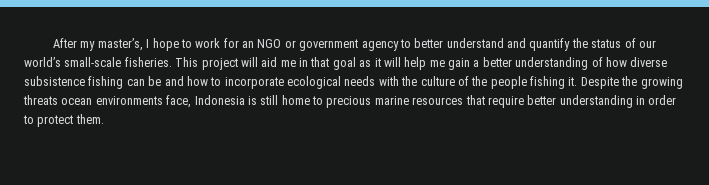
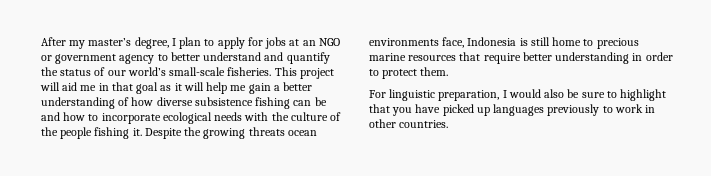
[97,38,239,51] master’s, I hope to work for -> [88,37,300,49] master’s degree, I plan to apply for jobs at
(104, 119) none -> [369,89,667,101] [369,104,656,116] [369,119,449,128] // For linguistic preparation, I would also be sure to highlight that you have picked up languages previously to work in other countries.

